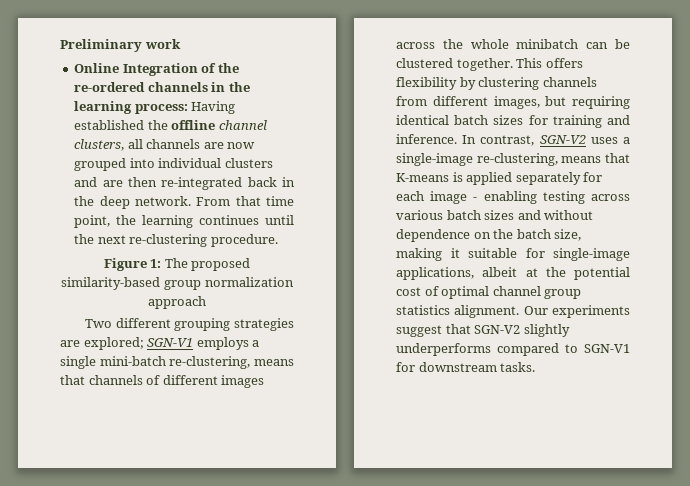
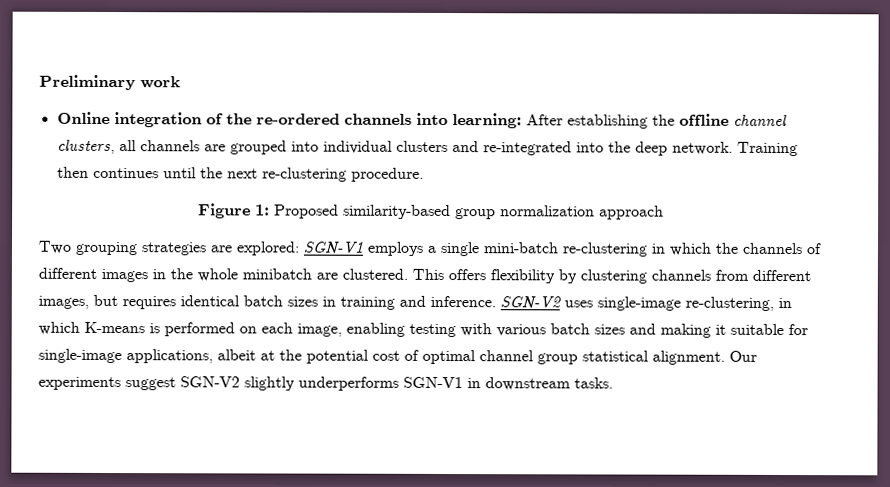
[122,63,198,76] Integration -> [113,112,202,128] integration
[211,82,250,92] [74,101,236,114] [74,120,145,130] in the learning process: Having established -> [415,112,648,129] into learning: After establishing
[227,142,256,149] now -> (226, 148) none
[102,177,295,190] [74,196,294,209] [74,215,194,228] are then re-integrated back in the deep network. From that time point, the learning -> [482,141,798,157] [56,166,89,178] re-integrated into the deep network. Training then
[164,258,251,271] The proposed -> [273,204,339,219] Proposed
[115,318,171,328] different -> (72, 247) none
[83,337,144,350] explored; -> [236,241,300,256] explored:
[169,356,294,369] [60,375,85,385] re-clustering, means that -> [562,242,739,257] re-clustering in which the
[396,42,435,49] across -> [152,269,166,280] in
[586,39,630,49] [396,58,513,71] can be clustered together. -> [316,268,408,280] are clustered.
[572,96,630,109] requiring -> [122,296,176,310] requires
[528,115,548,125] for -> [322,296,336,307] in
[462,135,535,146] In contrast, -> (496, 301) none
[623,137,630,144] a -> (593, 304) none
[561,153,630,163] [396,172,603,185] [396,191,478,204] means that K-means is applied separately for each image - -> [778,297,792,309] [38,321,342,337] in which K-means is performed on each image,
[591,194,630,201] across -> [460,323,492,337] with
[544,210,594,220] [396,229,582,242] without dependence on the batch size, -> (656, 329) none
[396,305,450,315] statistics -> [582,350,649,362] statistical
[445,324,471,334] that -> (176, 384) none
[497,343,630,356] [396,362,415,372] compared to SGN-V1 for -> [403,376,481,389] SGN-V1 in

